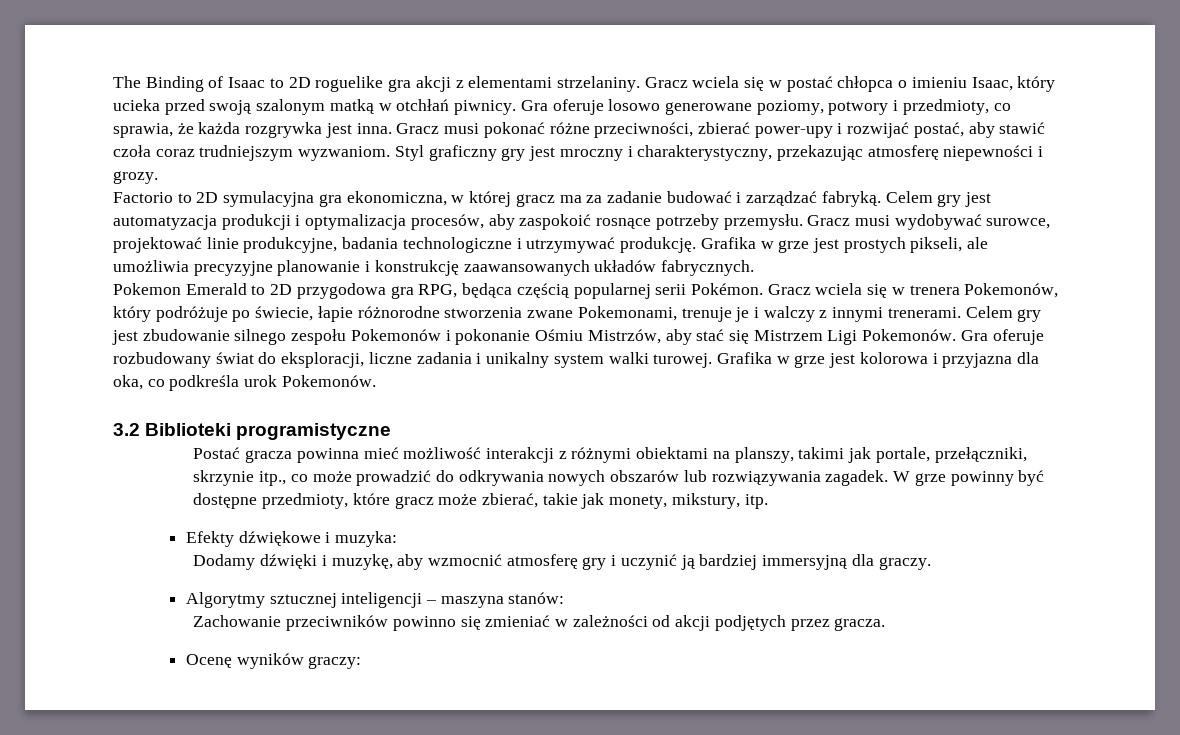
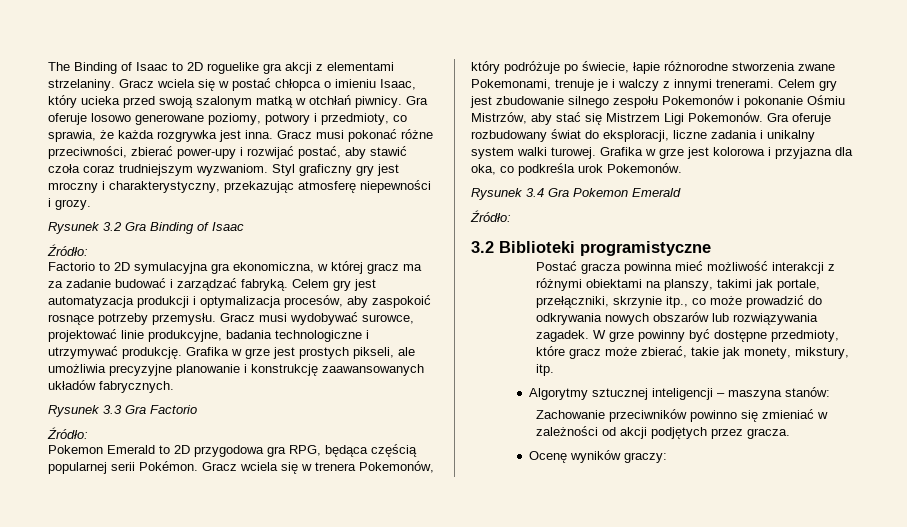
(158, 177) none -> [48,222,244,234] [47,244,88,256] // Rysunek 3.2 Gra Binding of Isaac // Źródło:
(755, 268) none -> [48,405,197,417] [47,427,88,439] // Rysunek 3.3 Gra Factorio // Źródło:
(376, 381) none -> [471,188,681,200] [470,210,511,222] // Rysunek 3.4 Gra Pokemon Emerald // Źródło:
[185,531,397,547] [193,554,931,570] // Efekty dźwiękowe i muzyka: // Dodamy dźwięki i muzykę, aby wzmocnić atmosferę gry i uczynić ją bardziej immersyjną dla graczy. -> (555, 370) none

